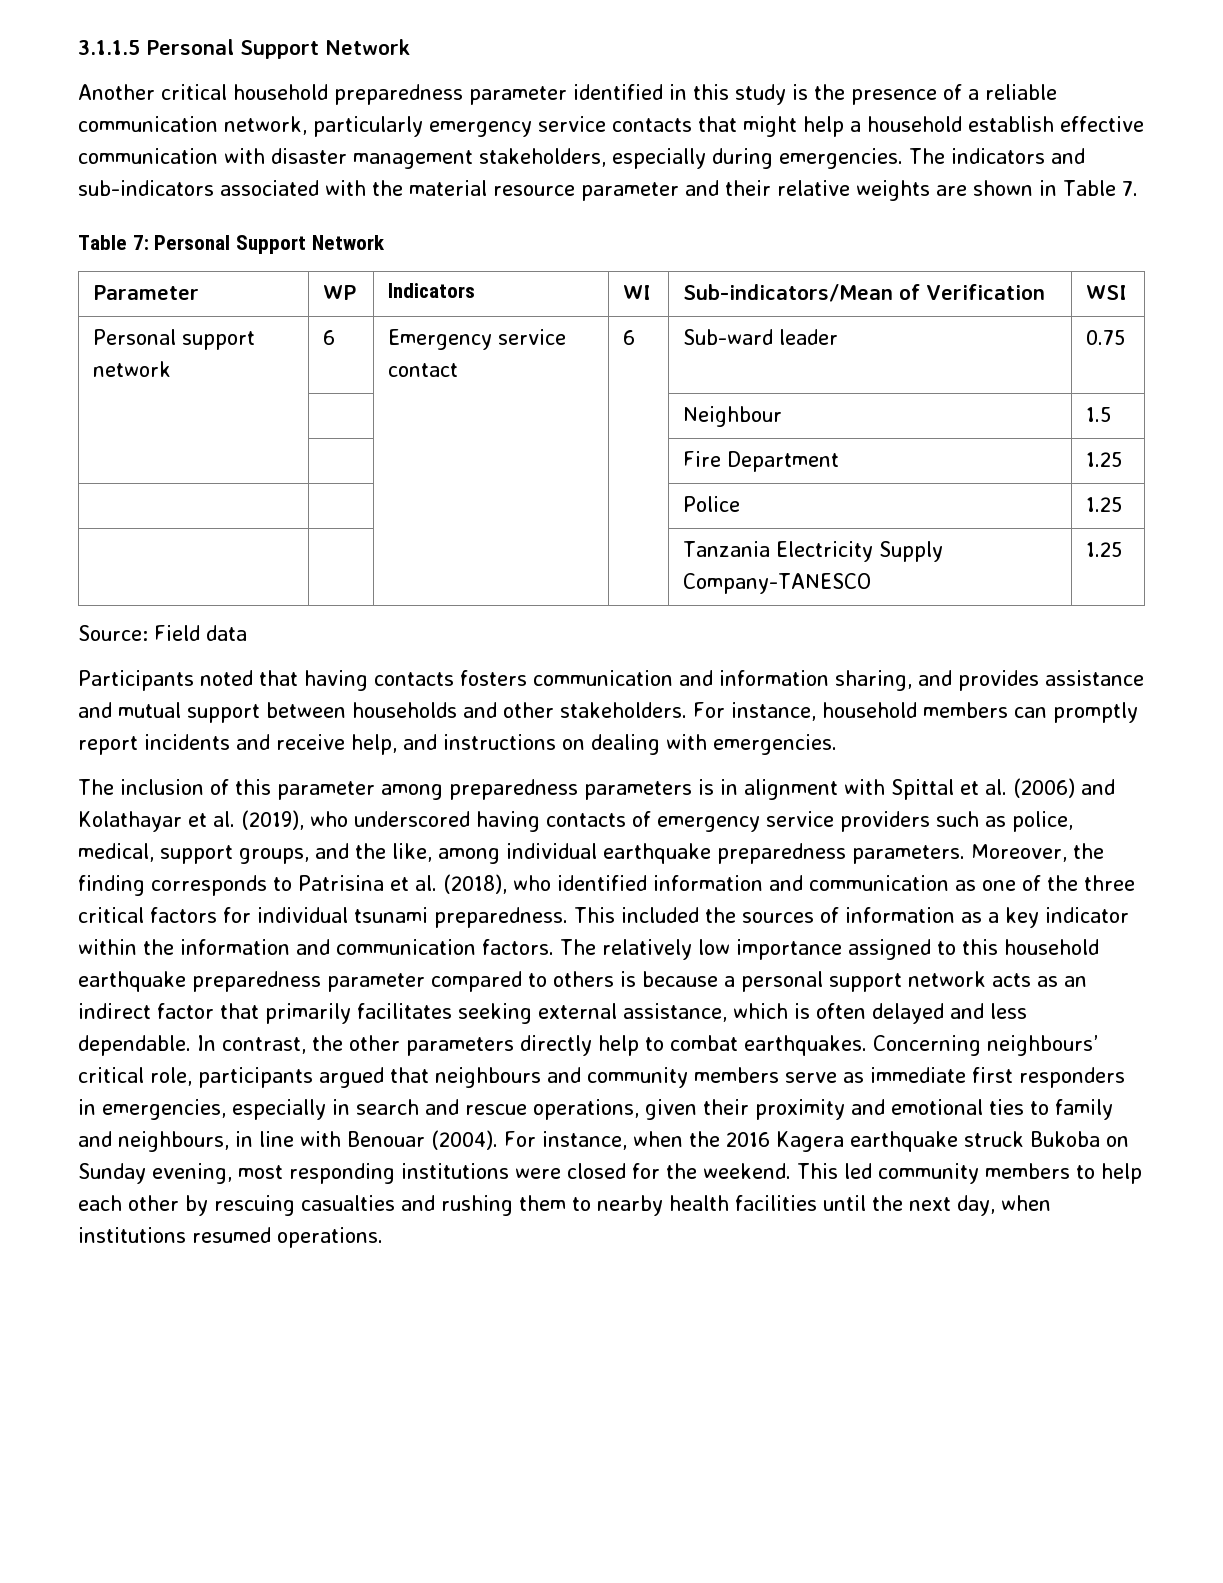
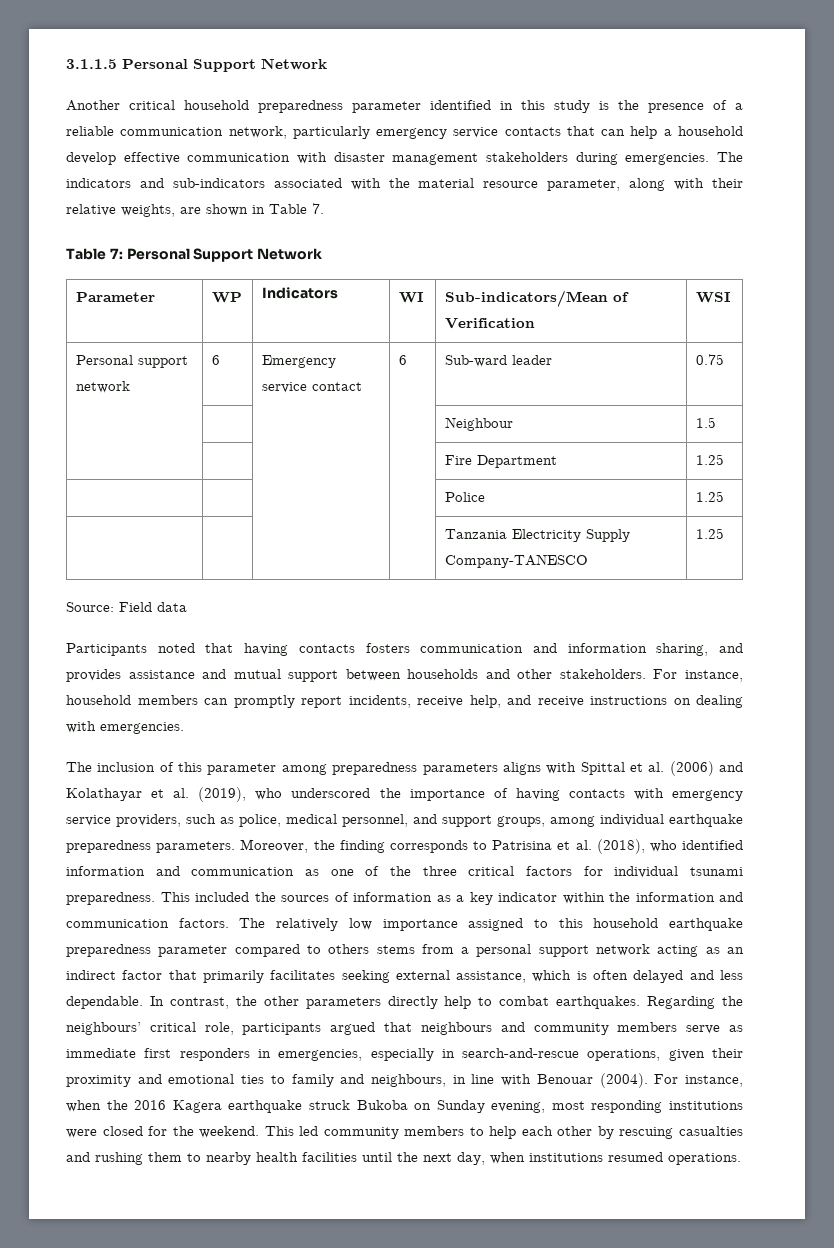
[743,116,797,137] might -> [601,129,626,136] can
[968,116,1054,132] establish -> [66,152,116,165] develop
[479,148,706,169] stakeholders, especially -> [486,152,568,162] stakeholders
[581,180,719,201] parameter and -> [547,178,705,191] parameter, along with
[856,180,930,201] weights -> [121,204,175,217] weights,
[144,734,270,750] incidents and -> [348,695,411,708] incidents,
(437, 742) none -> [537,696,584,707] receive
[698,779,838,800] is in alignment -> [502,762,541,775] aligns
[476,811,930,832] having contacts of emergency service providers -> [379,788,743,801] [66,814,181,827] the importance of having contacts with emergency service providers,
[78,843,432,864] medical, support groups, and the like, -> [286,814,545,827] medical personnel, and support groups,
[620,971,718,987] is because -> [376,944,454,954] stems from
[992,973,1031,987] acts -> [657,945,699,957] acting
[873,1035,981,1056] Concerning -> [647,996,743,1009] Regarding the
[356,1099,527,1115] search and rescue -> [462,1048,580,1058] search-and-rescue

